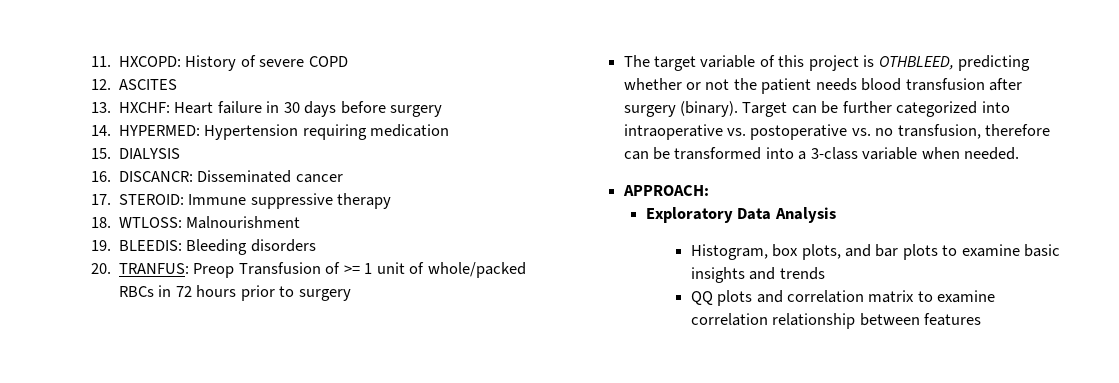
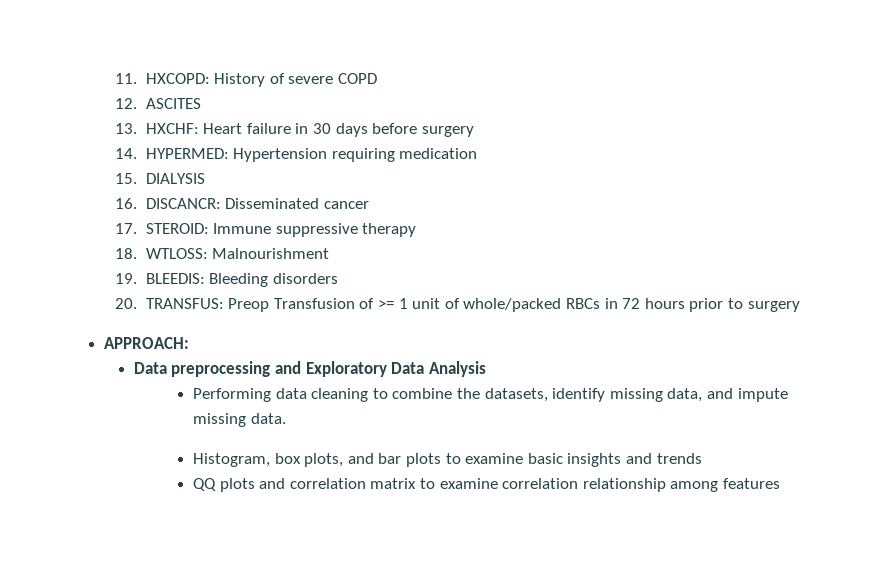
[118,263,189,274] TRANFUS: -> [145,298,224,309] TRANSFUS:
[623,55,1031,71] [623,78,1023,94] [623,101,1010,117] [623,124,1051,140] [623,147,1020,160] [622,185,709,196] [645,207,836,223] The target variable of this project is OTHBLEED, predicting whether or not the patient needs blood transfusion after surgery (binary). Target can be further categorized into intraoperative vs. postoperative vs. no transfusion, therefore can be transformed into a 3-class variable when needed. // APPROACH: // Exploratory Data Analysis -> [104,337,190,349] [133,361,486,377] [193,388,788,402] [193,413,286,427] APPROACH: // Data preprocessing and Exploratory Data Analysis // Performing data cleaning to combine the datasets, identify missing data, and impute missing data.
[859,313,920,326] between -> [670,481,719,492] among

